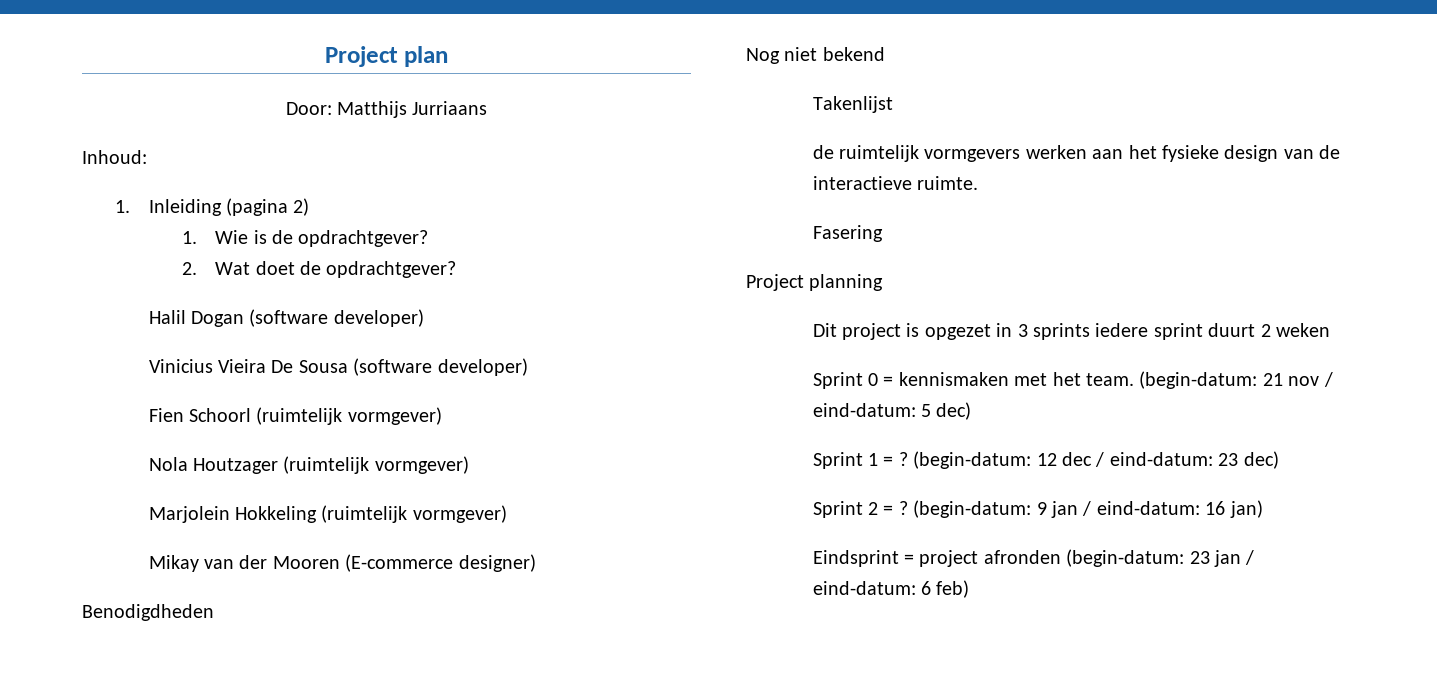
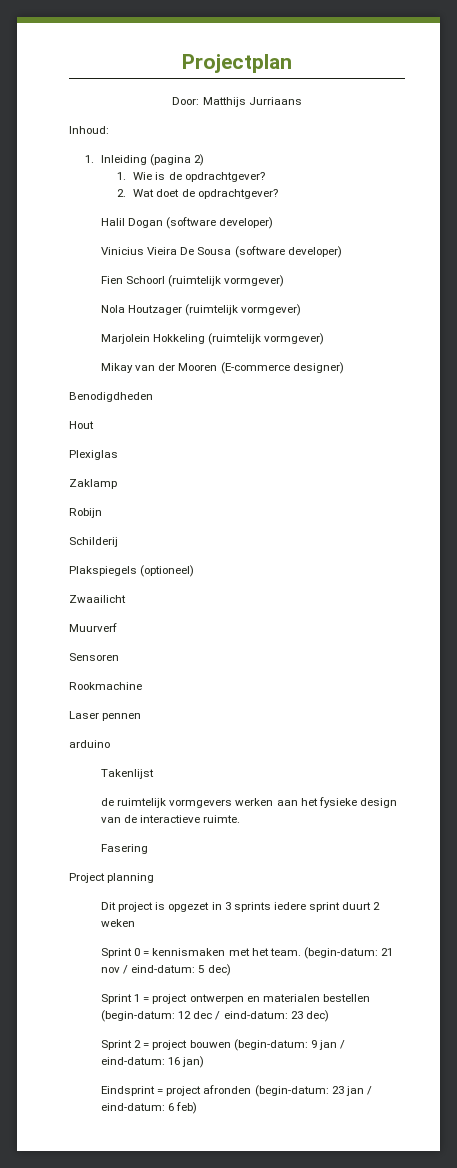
[324,46,449,67] Project plan -> [182,54,292,73] Projectplan
[746,47,885,64] Nog niet bekend -> [69,421,94,429] [69,450,118,460] [69,479,117,489] [69,508,102,518] [69,537,118,547] [69,565,195,577] [69,595,126,603] [69,623,117,632] [69,653,119,661] [69,682,142,690] [69,711,142,721] [69,740,110,748] Hout // Plexiglas // Zaklamp // Robijn // Schilderij // Plakspiegels (optioneel) // Zwaailicht // Muurverf // Sensoren // Rookmachine // Laser pennen // arduino
[898,452,908,466] ? -> [152,994,370,1004] project ontwerpen en materialen bestellen
[898,501,908,515] ? -> [152,1040,231,1050] project bouwen

